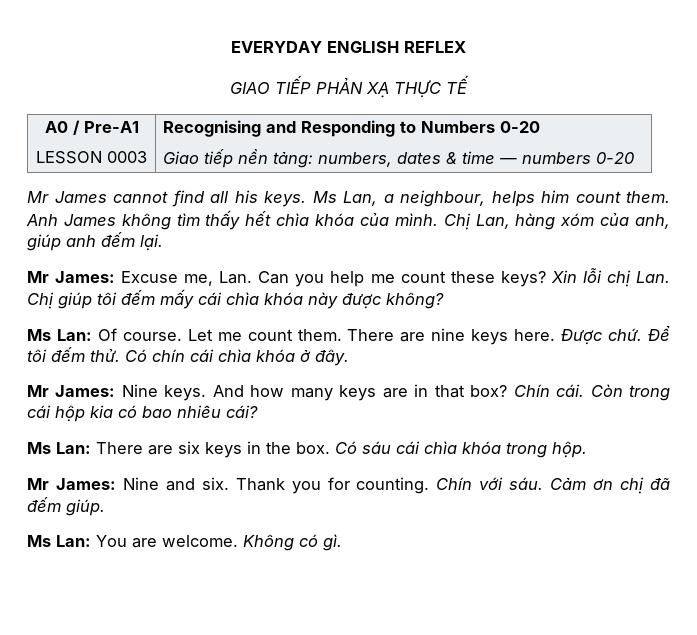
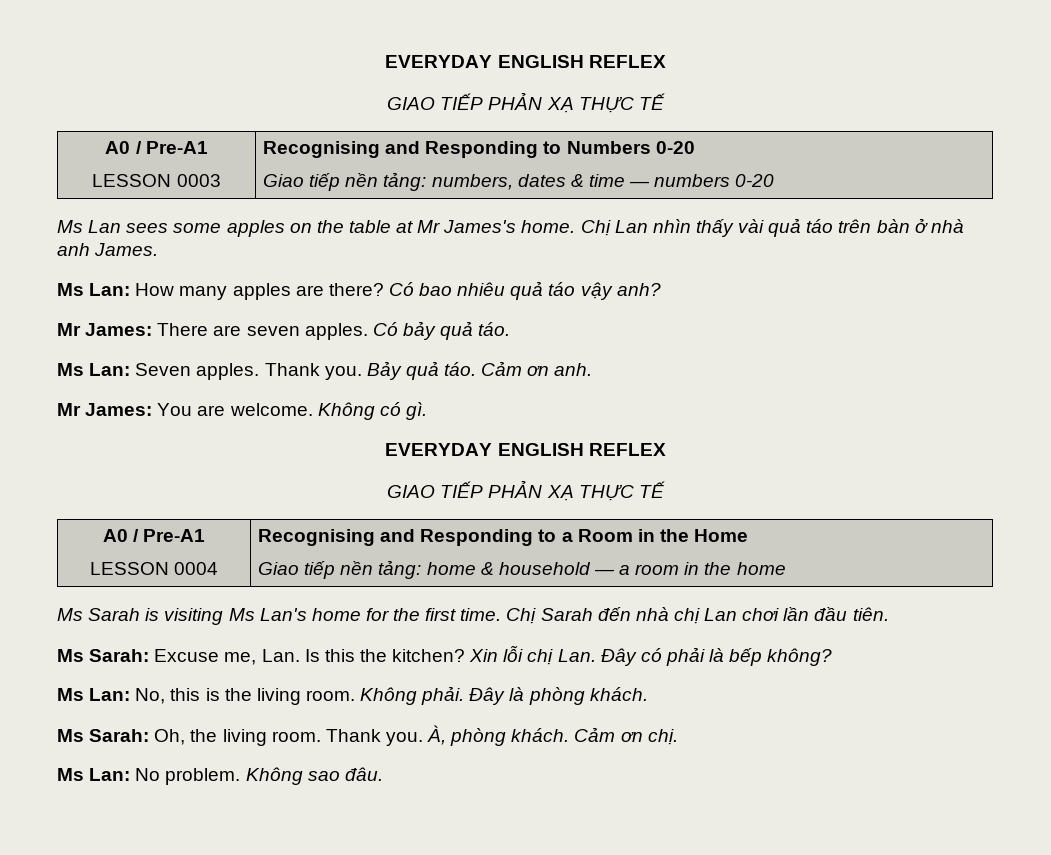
[27,190,670,207] [26,210,671,230] [27,232,163,251] [27,268,671,287] [27,289,444,309] [27,326,670,345] [27,347,349,366] [27,384,670,401] [27,405,258,422] [27,441,587,458] [27,477,670,494] [27,497,105,516] [27,535,91,547] Mr James cannot find all his keys. Ms Lan, a neighbour, helps him count them. Anh James không tìm thấy hết chìa khóa của mình. Chị Lan, hàng xóm của anh, giúp anh đếm lại. // Mr James: Excuse me, Lan. Can you help me count these keys? Xin lỗi chị Lan. Chị giúp tôi đếm mấy cái chìa khóa này được không? // Ms Lan: Of course. Let me count them. There are nine keys here. Được chứ. Để tôi đếm thử. Có chín cái chìa khóa ở đây. // Mr James: Nine keys. And how many keys are in that box? Chín cái. Còn trong cái hộp kia có bao nhiêu cái? // Ms Lan: There are six keys in the box. Có sáu cái chìa khóa trong hộp. // Mr James: Nine and six. Thank you for counting. Chín với sáu. Cảm ơn chị đã đếm giúp. // Ms Lan: -> [57,218,964,237] [57,243,159,256] [57,281,661,300] [57,321,511,340] [57,361,593,380] [57,403,153,416] Ms Lan sees some apples on the table at Mr James's home. Chị Lan nhìn thấy vài quả táo trên bàn ở nhà anh James. // Ms Lan: How many apples are there? Có bao nhiêu quả táo vậy anh? // Mr James: There are seven apples. Có bảy quả táo. // Ms Lan: Seven apples. Thank you. Bảy quả táo. Cảm ơn anh. // Mr James:
(342, 542) none -> [385,443,666,456] [387,480,665,501] [102,529,206,542] [89,562,219,575] [257,529,749,546] [257,560,786,579] [57,607,889,625] [57,645,833,666] [57,686,648,705] [57,725,678,746] [57,767,383,785] // EVERYDAY ENGLISH REFLEX // GIAO TIẾP PHẢN XẠ THỰC TẾ // A0 / Pre-A1 // LESSON 0004 | Recognising and Responding to a Room in the Home // Giao tiếp nền tảng: home & household — a room in the home // Ms Sarah is visiting Ms Lan's home for the first time. Chị Sarah đến nhà chị Lan chơi lần đầu tiên. // Ms Sarah: Excuse me, Lan. Is this the kitchen? Xin lỗi chị Lan. Đây có phải là bếp không? // Ms Lan: No, this is the living room. Không phải. Đây là phòng khách. // Ms Sarah: Oh, the living room. Thank you. À, phòng khách. Cảm ơn chị. // Ms Lan: No problem. Không sao đâu.

